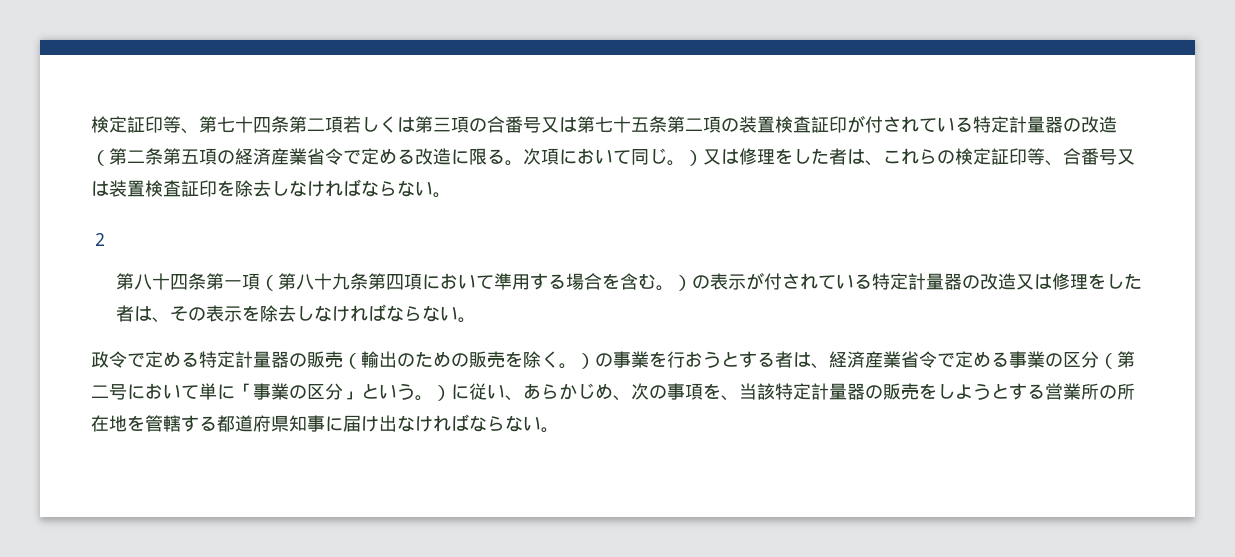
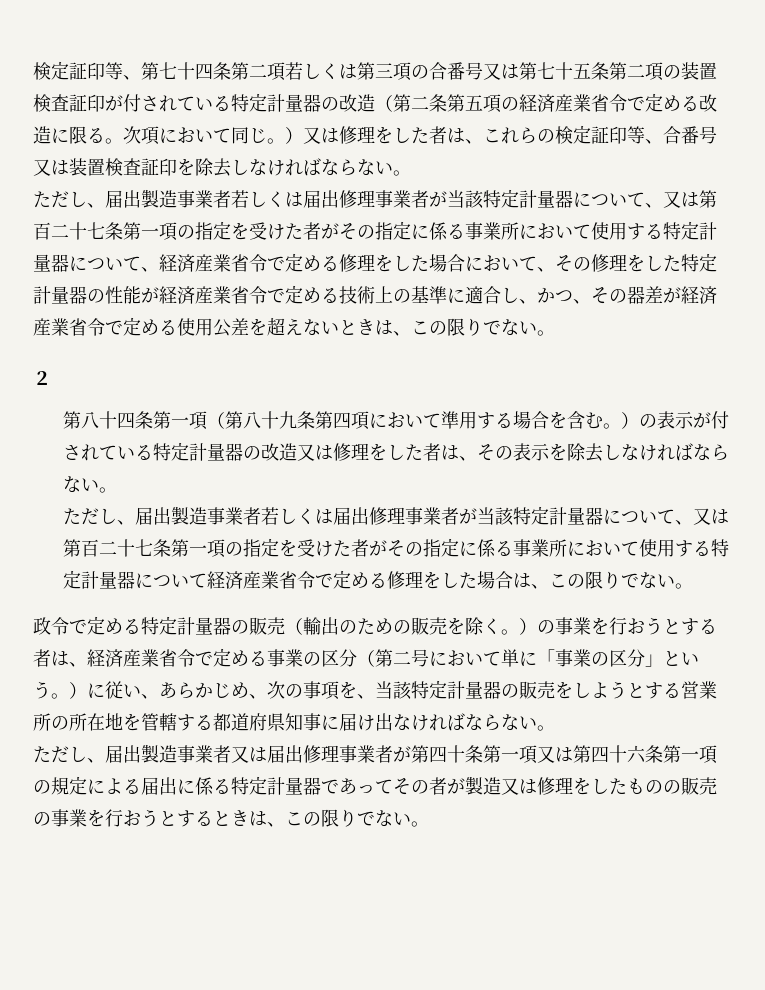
(451, 195) none -> [33,189,717,209] [33,221,717,241] [33,253,717,272] [33,285,717,304] [33,317,555,337] // ただし、届出製造事業者若しくは届出修理事業者が当該特定計量器について、又は第百二十七条第一項の指定を受けた者がその指定に係る事業所において使用する特定計量器について、経済産業省令で定める修理をした場合において、その修理をした特定計量器の性能が経済産業省令で定める技術上の基準に適合し、かつ、その器差が経済産業省令で定める使用公差を超えないときは、この限りでない。
(477, 320) none -> [63,506,730,526] [63,538,730,558] [63,570,694,589] // ただし、届出製造事業者若しくは届出修理事業者が当該特定計量器について、又は第百二十七条第一項の指定を受けた者がその指定に係る事業所において使用する特定計量器について経済産業省令で定める修理をした場合は、この限りでない。
(559, 430) none -> [33,744,717,764] [33,776,717,795] [33,809,429,827] // ただし、届出製造事業者又は届出修理事業者が第四十条第一項又は第四十六条第一項の規定による届出に係る特定計量器であってその者が製造又は修理をしたものの販売の事業を行おうとするときは、この限りでない。

